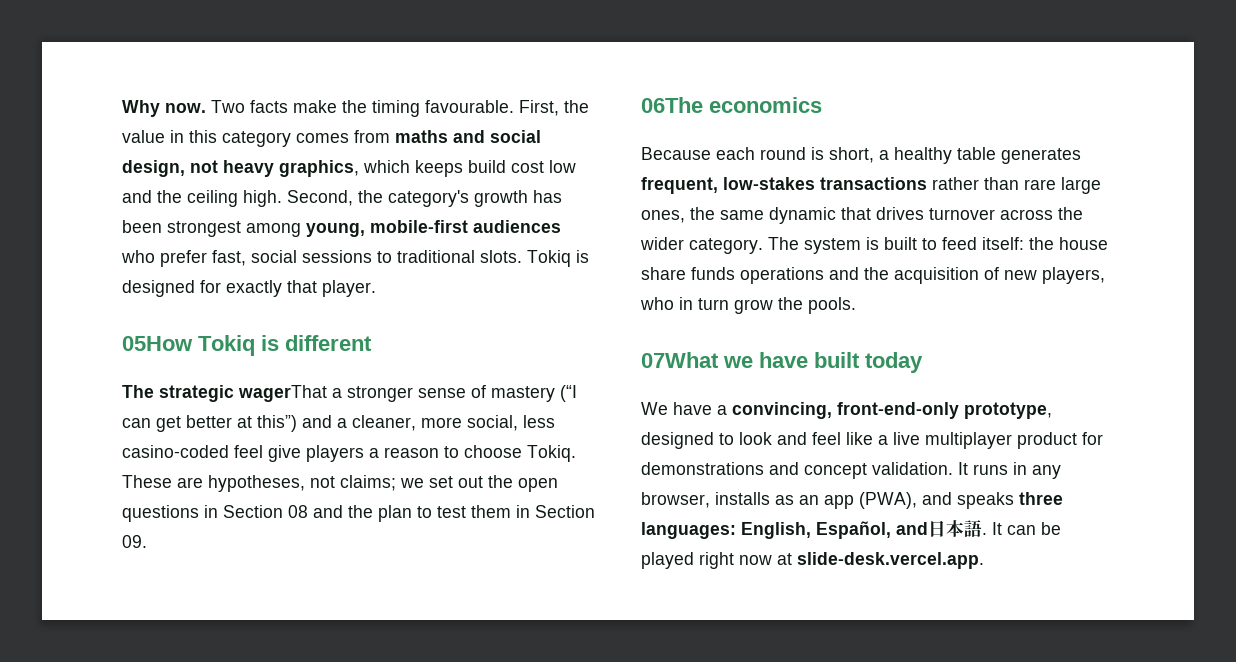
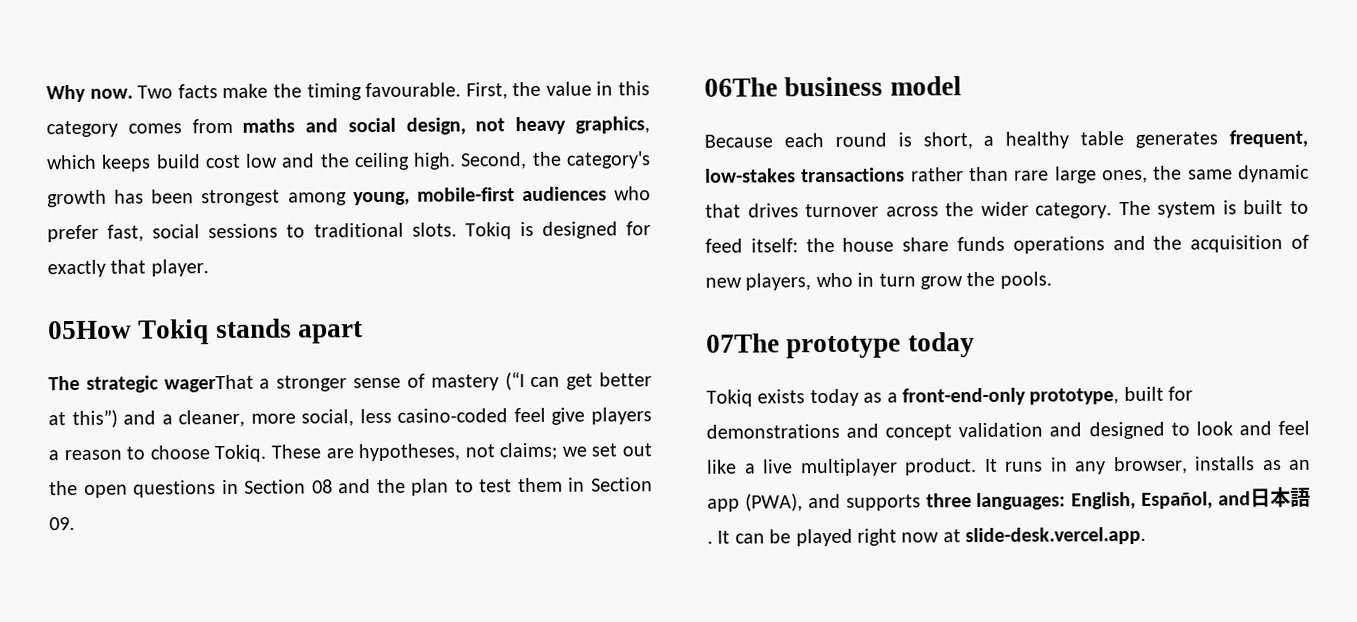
[261,335,372,351] is different -> [215,318,363,344] stands apart
[709,97,822,113] economics -> [784,76,962,97] business model
[641,352,923,373] [641,402,1052,419] 07What we have built today // We have a convincing, front-end-only prototype, -> [706,332,975,359] [706,386,1194,407] [706,422,1083,441] 07The prototype today // Tokiq exists today as a front-end-only prototype, built for demonstrations and concept validation and
[1017,432,1103,449] [641,462,953,479] product for demonstrations and concept validation. -> [904,458,977,476] product.
[957,492,1014,509] speaks -> [845,494,921,511] supports

